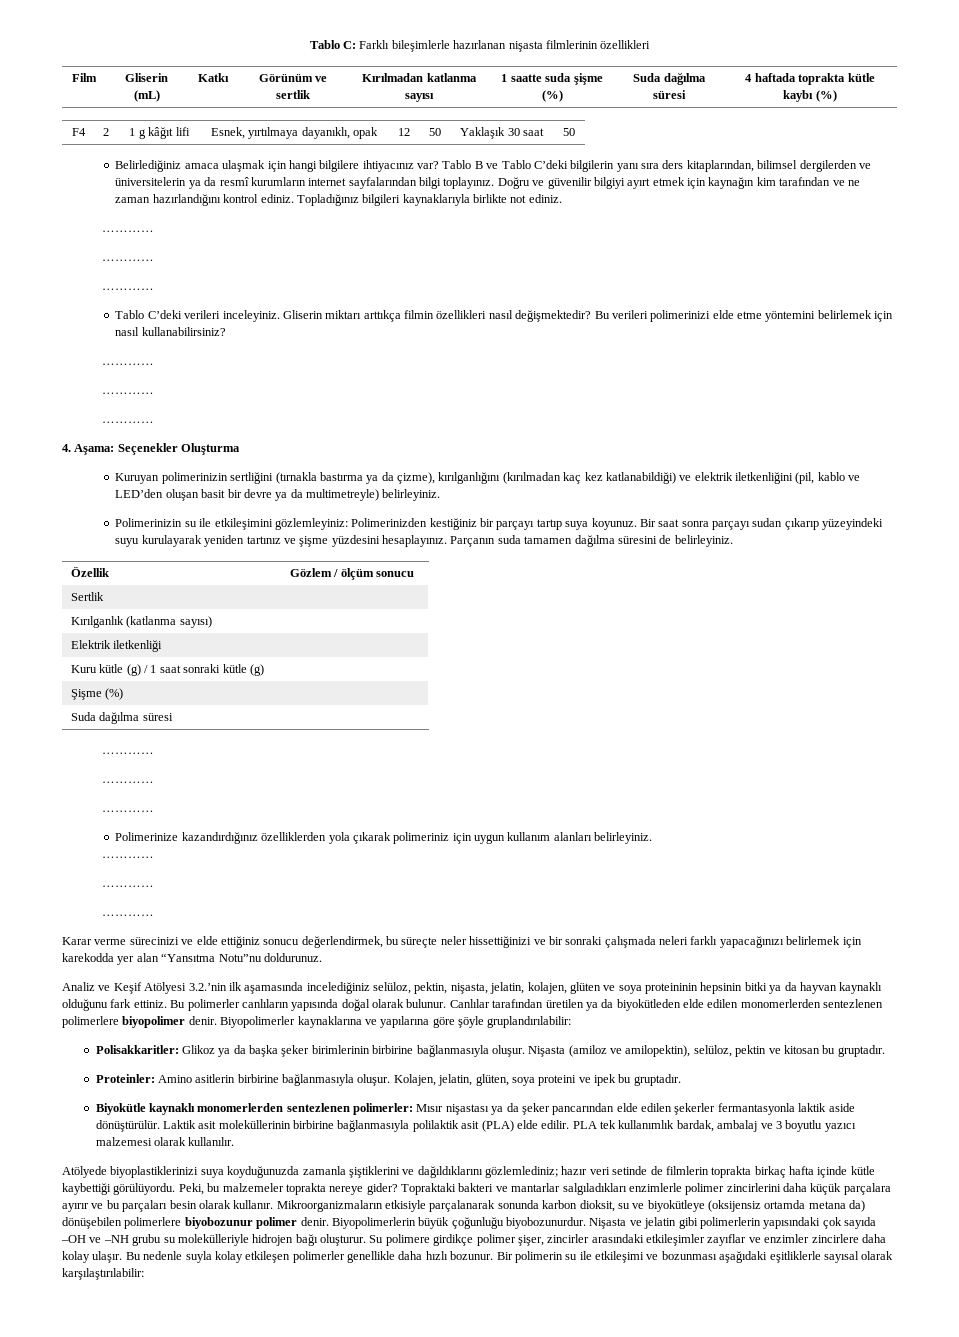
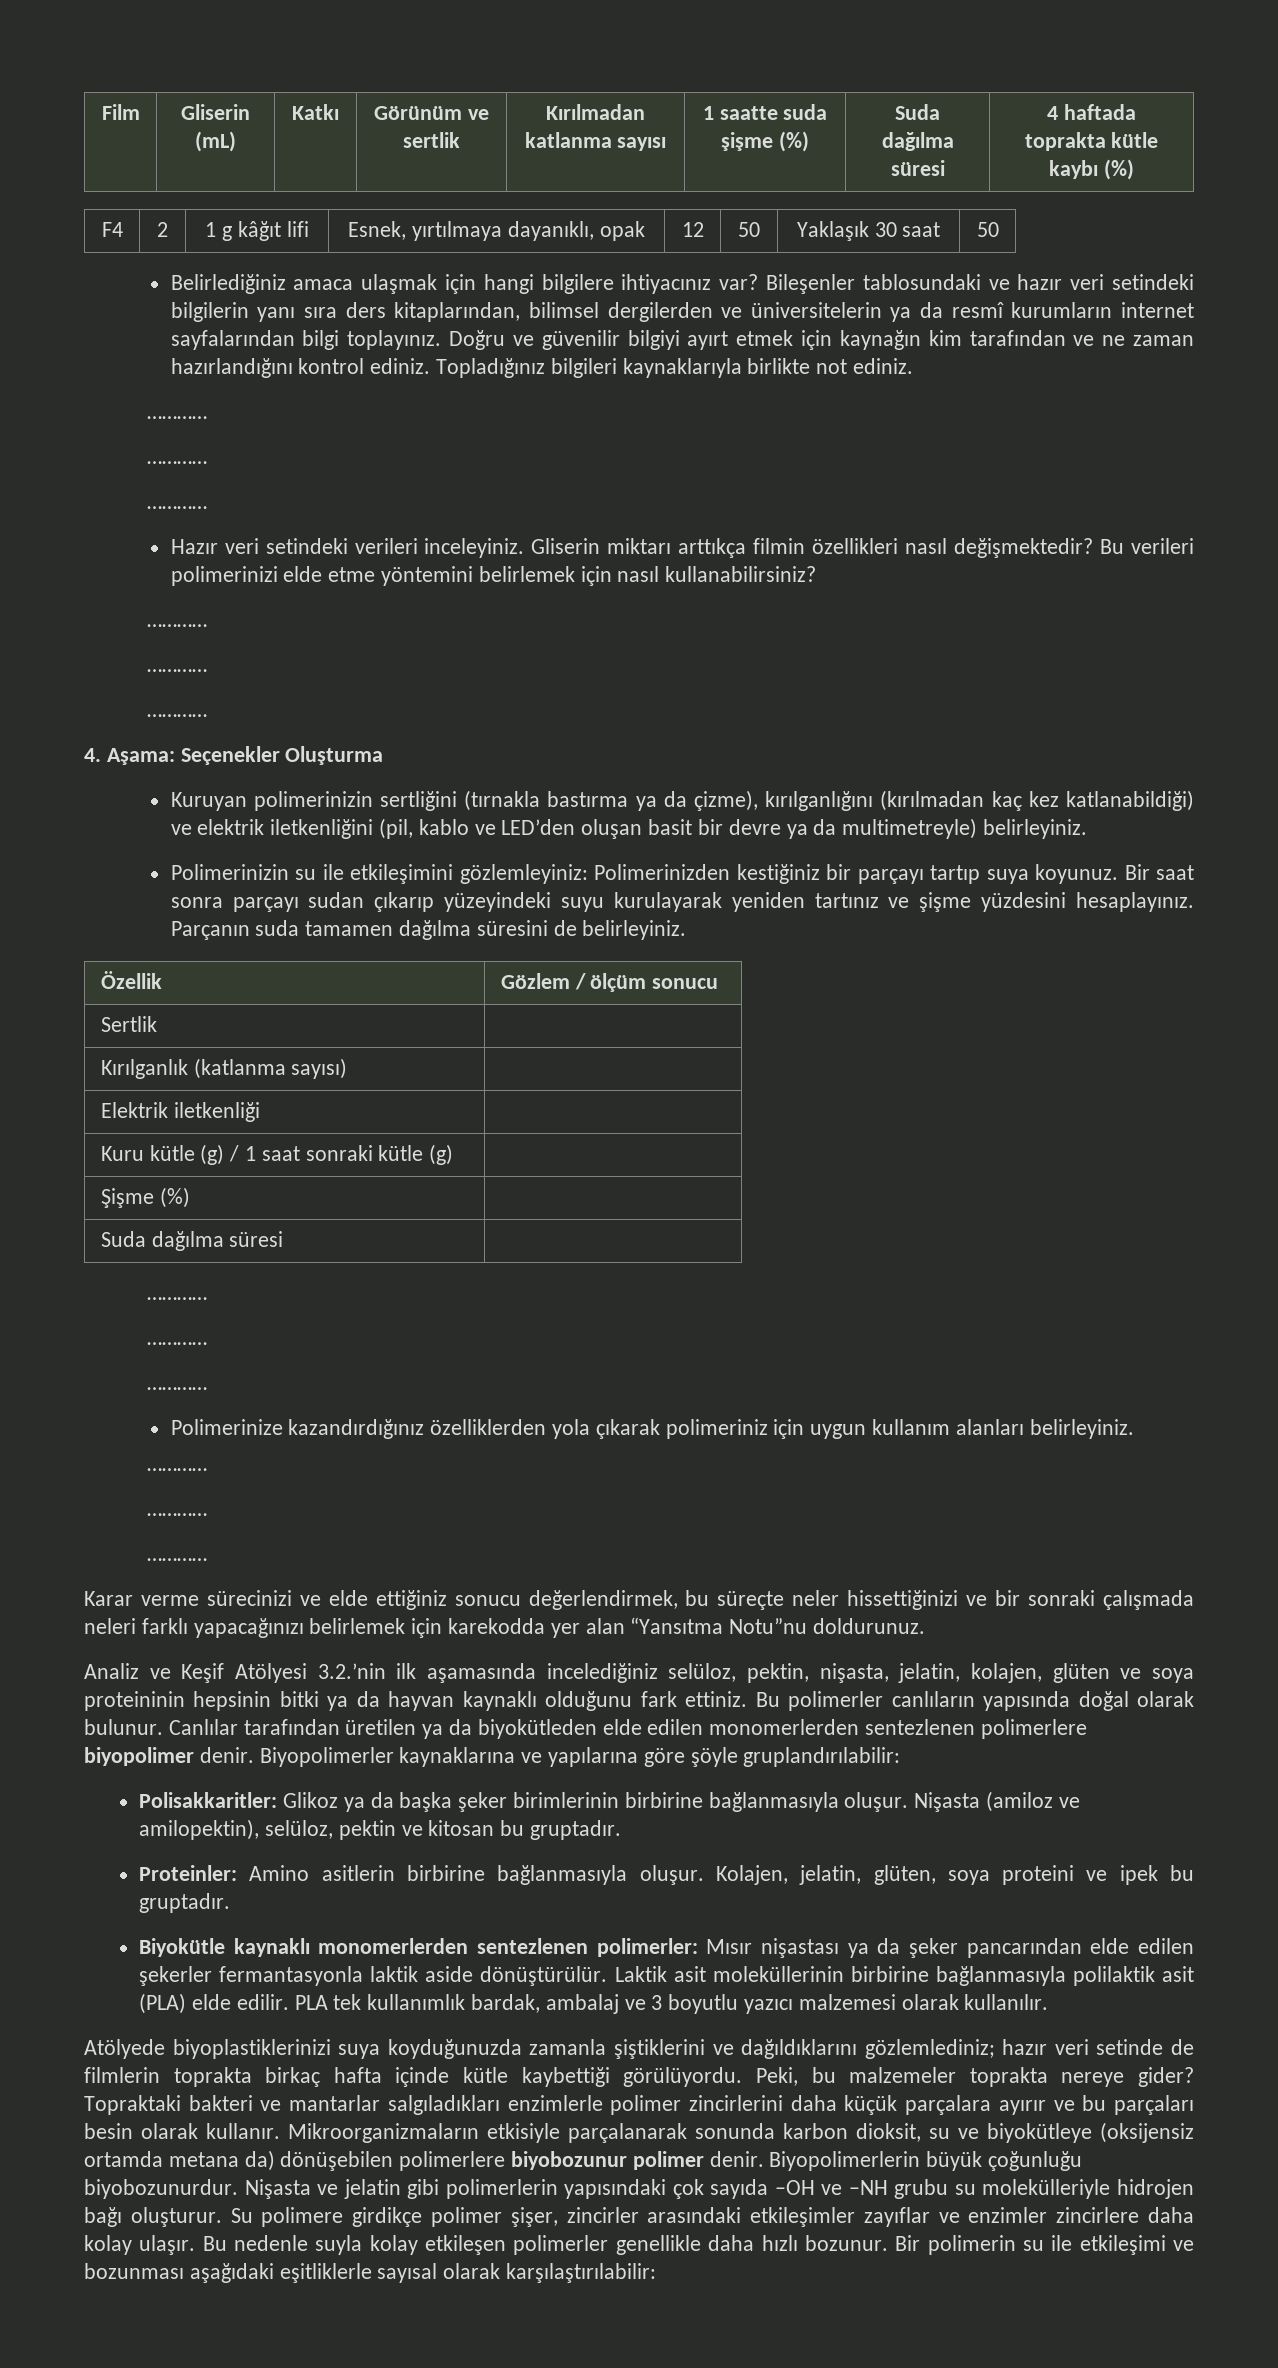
[309,40,651,52] Tablo C: Farklı bileşimlerle hazırlanan nişasta filmlerinin özellikleri // -> (101, 112) none
[442,160,568,169] Tablo B ve Tablo C’deki -> [766,274,1194,294] Bileşenler tablosundaki ve hazır veri setindeki
[115,310,182,319] Tablo C’deki -> [170,538,348,554] Hazır veri setindeki

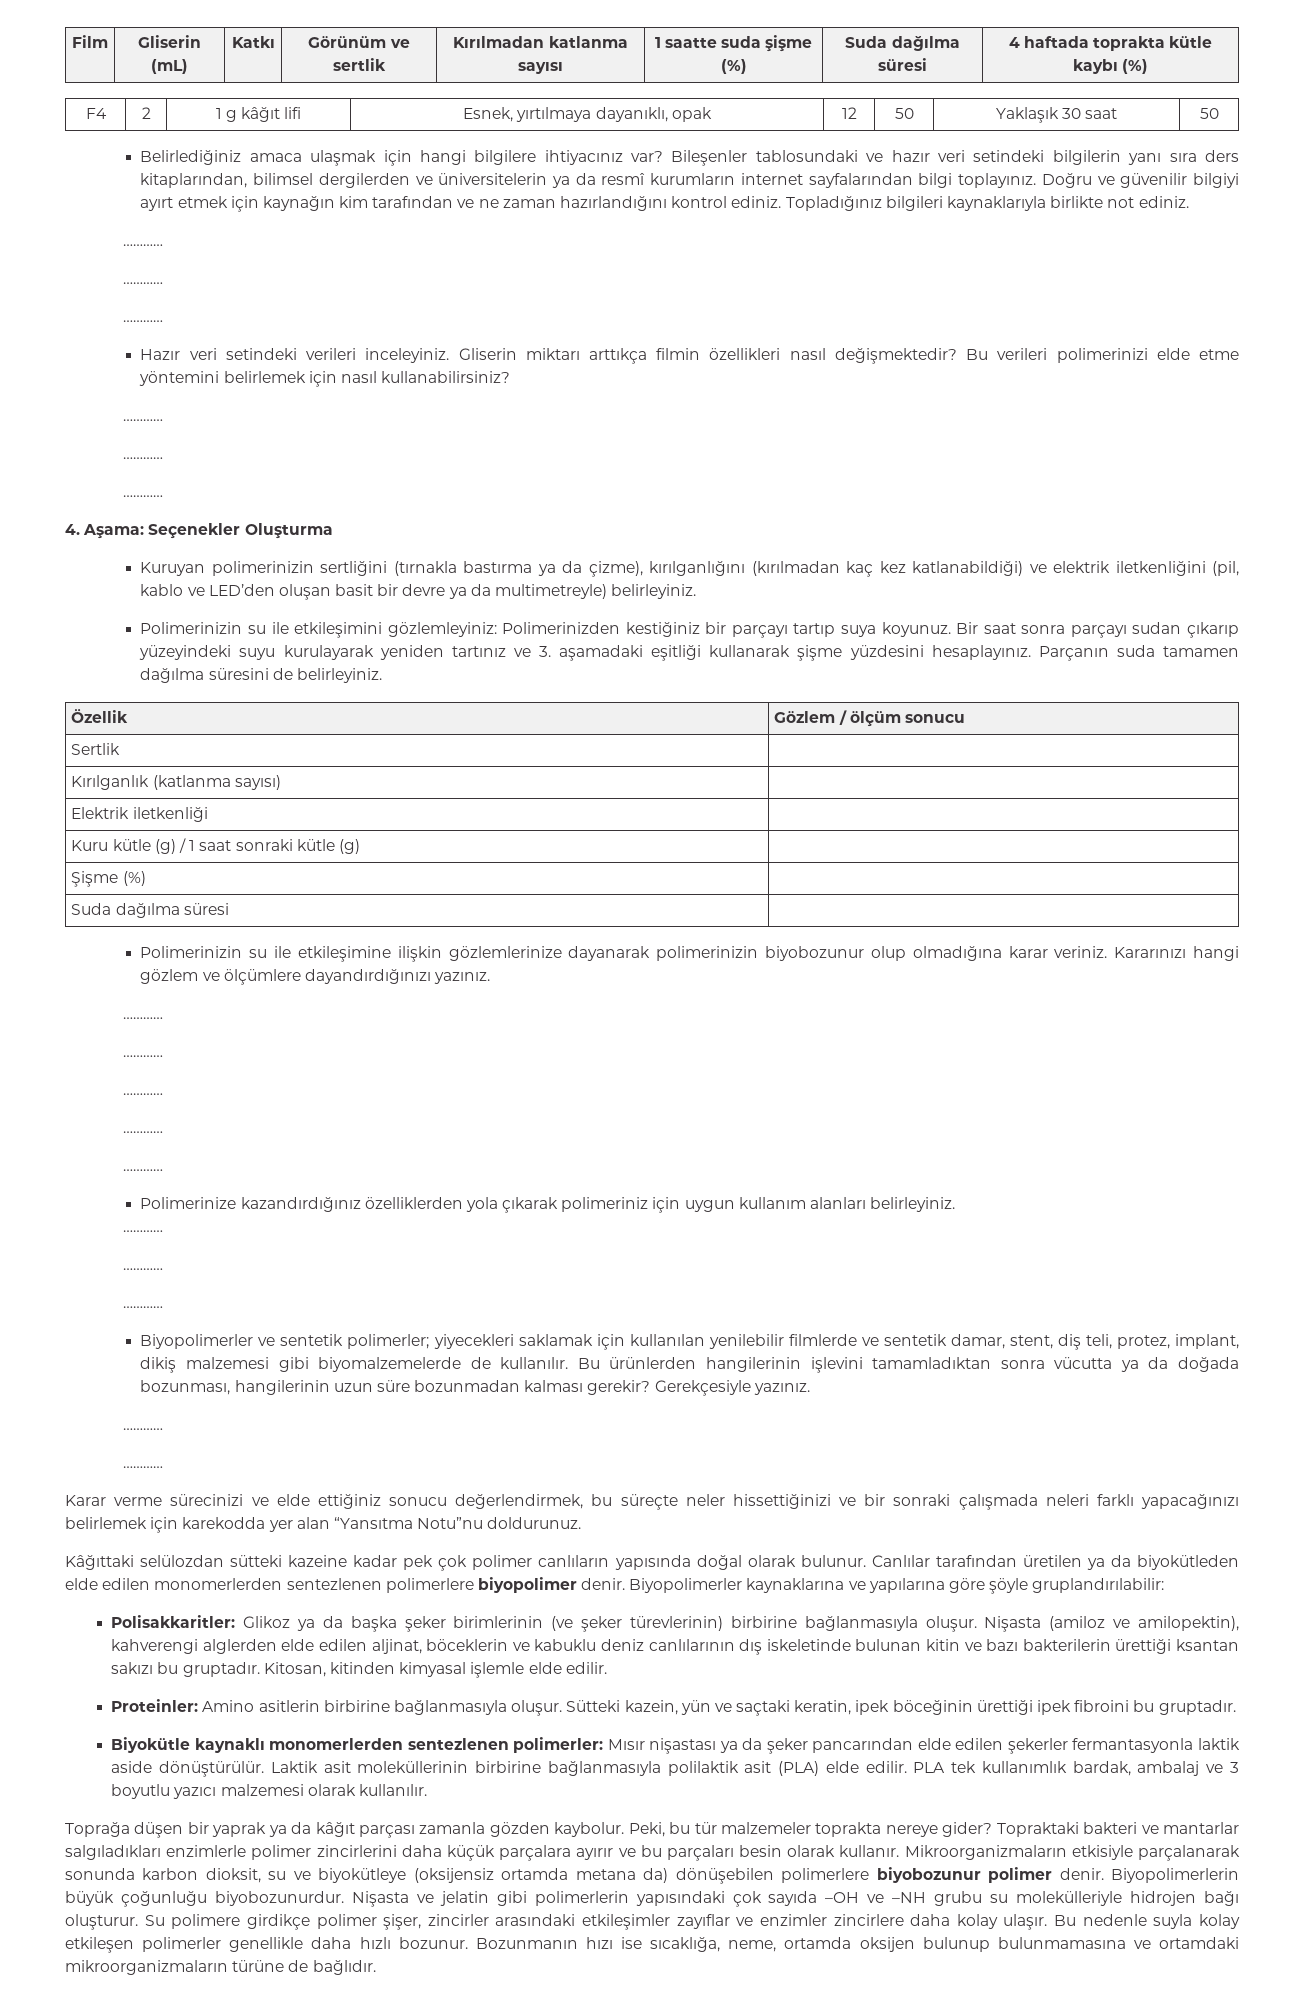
(910, 902) none -> [539,645,791,661] 3. aşamadaki eşitliği kullanarak
(284, 1239) none -> [140,946,1240,962] [140,969,491,985] [123,1017,164,1019] [123,1055,164,1057] // Polimerinizin su ile etkileşimine ilişkin gözlemlerinize dayanarak polimerinizin biyobozunur olup olmadığına karar veriniz. Kararınızı hangi gözlem ve ölçümlere dayandırdığınızı yazınız. // ………… // …………
(207, 1559) none -> [140,1334,1240,1350] [140,1357,1240,1373] [140,1380,810,1396] [123,1428,164,1430] [123,1466,164,1468] // Biyopolimerler ve sentetik polimerler; yiyecekleri saklamak için kullanılan yenilebilir filmlerde ve sentetik damar, stent, diş teli, protez, implant, dikiş malzemesi gibi biyomalzemelerde de kullanılır. Bu ürünlerden hangilerinin işlevini tamamladıktan sonra vücutta ya da doğada bozunması, hangilerinin uzun süre bozunmadan kalması gerekir? Gerekçesiyle yazınız. // ………… // …………
[84,1663,1194,1683] [84,1691,884,1711] Analiz ve Keşif Atölyesi 3.2.’nin ilk aşamasında incelediğiniz selüloz, pektin, nişasta, jelatin, kolajen, glüten ve soya proteininin hepsinin bitki ya da hayvan kaynaklı olduğunu fark ettiniz. Bu polimerler -> [65,1555,533,1571] Kâğıttaki selülozdan sütteki kazeine kadar pek çok polimer
(619, 1800) none -> [551,1616,723,1632] (ve şeker türevlerinin)
[264,1820,621,1840] selüloz, pektin ve kitosan bu gruptadır. -> [111,1639,1239,1655] [111,1662,607,1678] kahverengi alglerden elde edilen aljinat, böceklerin ve kabuklu deniz canlılarının dış iskeletinde bulunan kitin ve bazı bakterilerin ürettiği ksantan sakızı bu gruptadır. Kitosan, kitinden kimyasal işlemle elde edilir.
[715,1865,1158,1885] Kolajen, jelatin, glüten, soya proteini ve ipek -> [566,1700,1130,1716] Sütteki kazein, yün ve saçtaki keratin, ipek böceğinin ürettiği ipek fibroini
[84,2039,1195,2059] [84,2067,743,2087] Atölyede biyoplastiklerinizi suya koyduğunuzda zamanla şiştiklerini ve dağıldıklarını gözlemlediniz; hazır veri setinde de filmlerin toprakta birkaç hafta içinde kütle kaybettiği görülüyordu. -> [65,1822,625,1838] Toprağa düşen bir yaprak ya da kâğıt parçası zamanla gözden kaybolur.
(836, 2075) none -> [694,1822,717,1834] tür
[895,2235,1195,2255] [84,2263,657,2283] Bir polimerin su ile etkileşimi ve bozunması aşağıdaki eşitliklerle sayısal olarak karşılaştırılabilir: -> [475,1937,1239,1952] [65,1960,376,1975] Bozunmanın hızı ise sıcaklığa, neme, ortamda oksijen bulunup bulunmamasına ve ortamdaki mikroorganizmaların türüne de bağlıdır.

